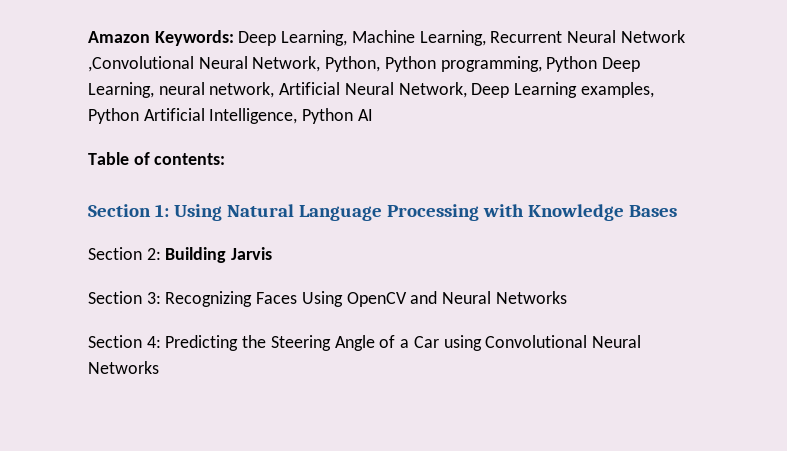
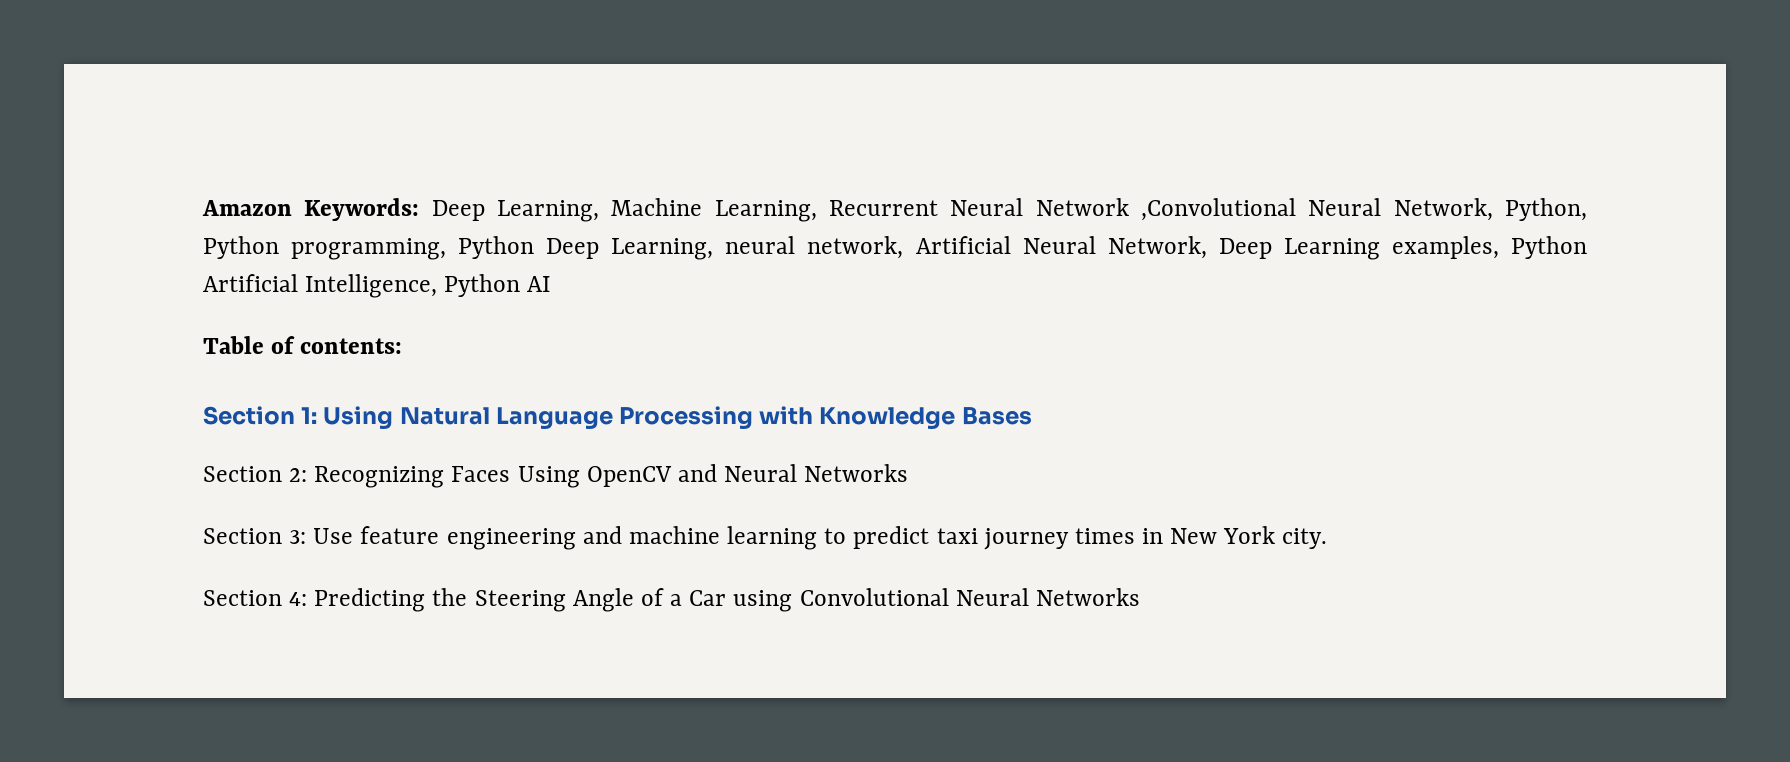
[165,247,273,263] [88,291,161,304] Building Jarvis // Section 3: -> (308, 475) none
(567, 297) none -> [203,526,1328,550] // Section 3: Use feature engineering and machine learning to predict taxi journey times in New York city.

